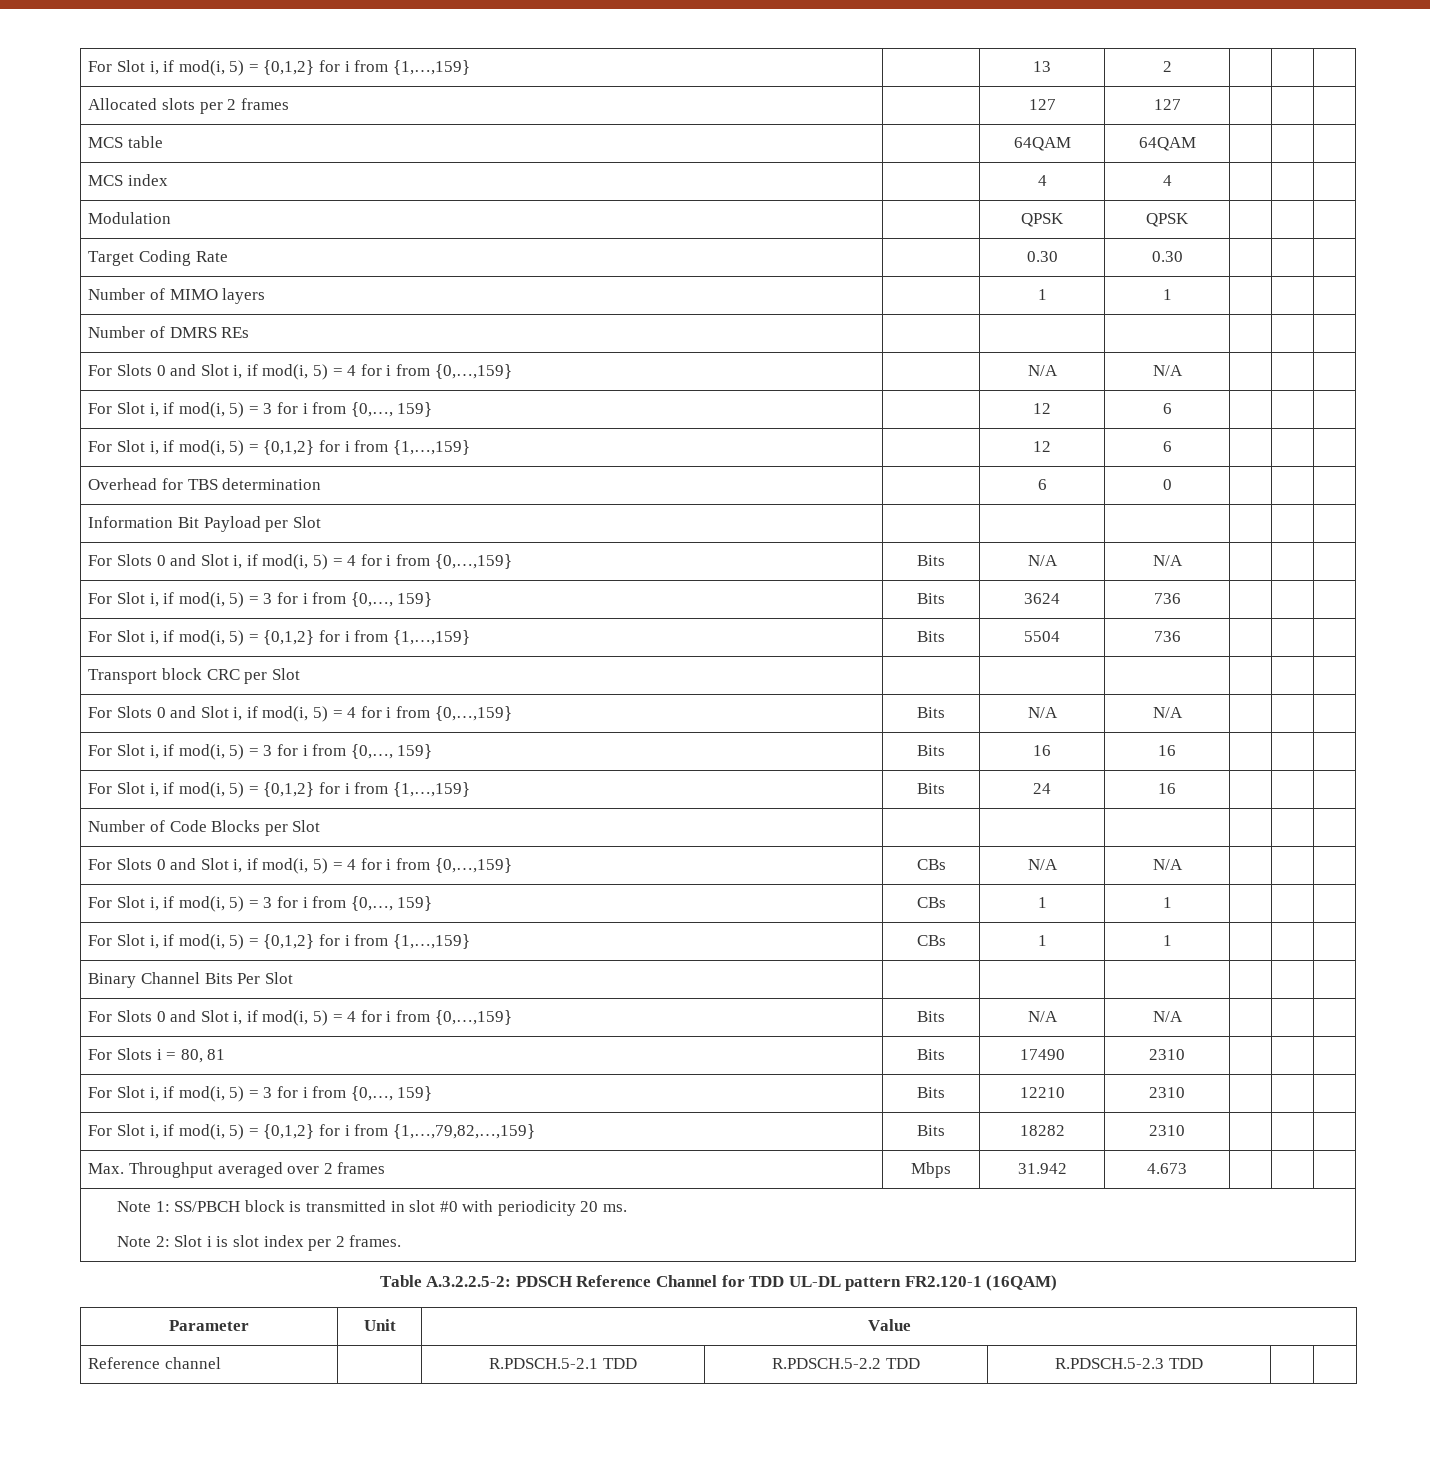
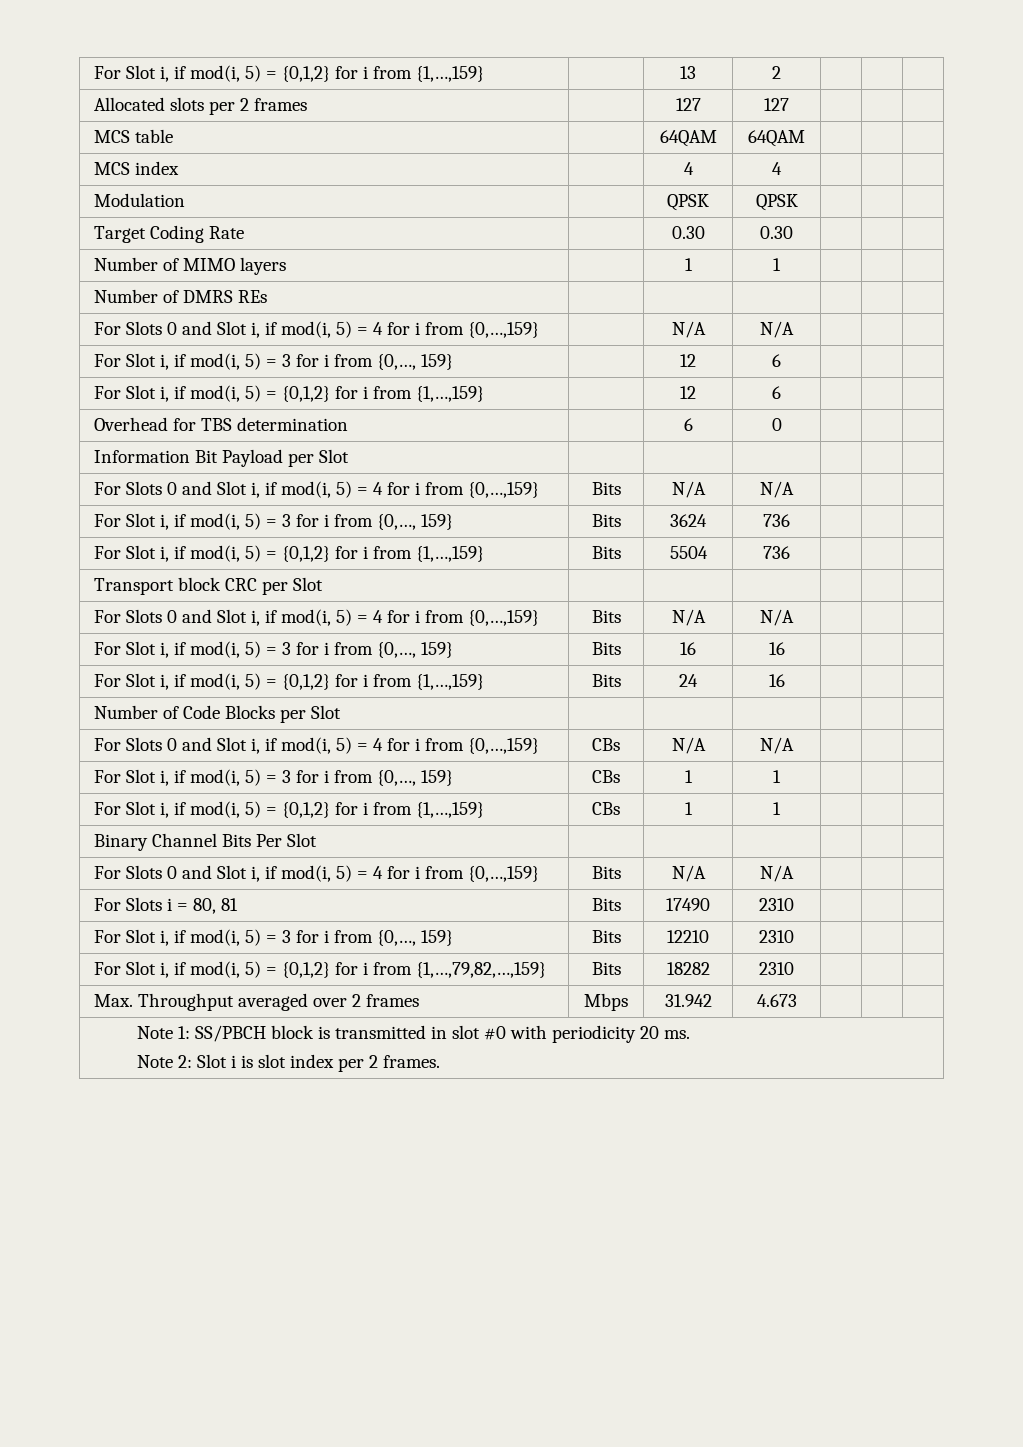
[379,1275,1058,1291] [169,1320,249,1331] [363,1319,396,1331] [867,1319,911,1331] [88,1357,221,1369] [489,1358,637,1369] [772,1358,920,1369] [1055,1358,1203,1369] // Table A.3.2.2.5-2: PDSCH Reference Channel for TDD UL-DL pattern FR2.120-1 (16QAM) // Parameter | Unit | Value // Reference channel | | R.PDSCH.5-2.1 TDD | R.PDSCH.5-2.2 TDD | R.PDSCH.5-2.3 TDD | | -> (441, 1061) none

